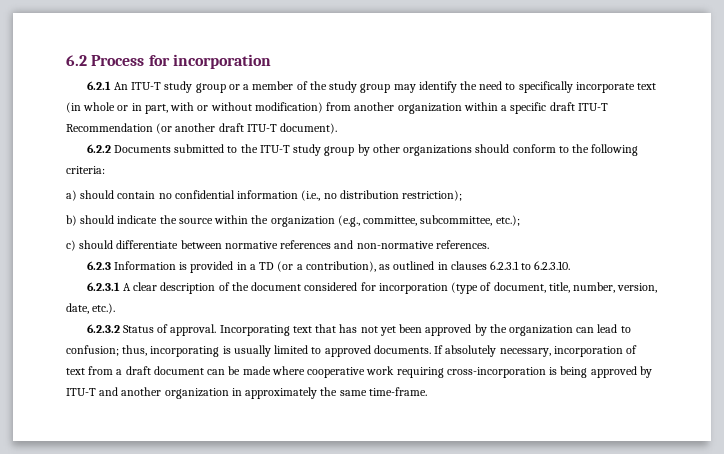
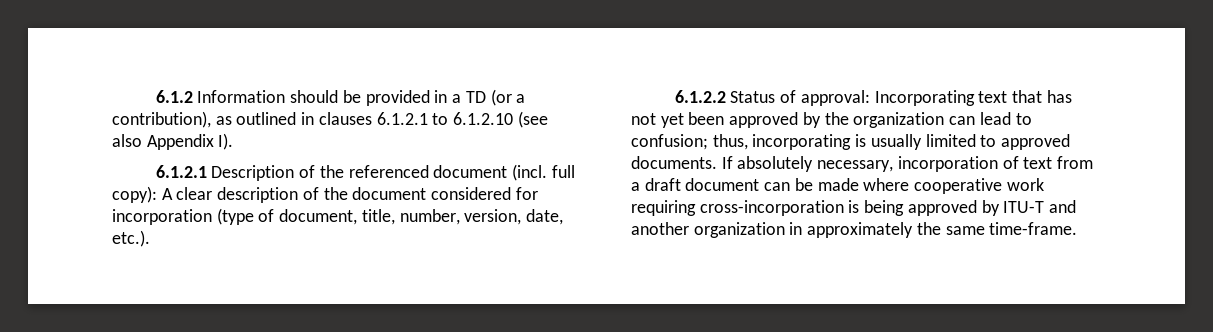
[66,54,271,69] [86,81,657,93] [66,102,608,114] [66,123,338,134] [86,144,639,156] [66,166,105,174] [66,190,463,201] [66,215,520,227] [66,240,489,251] [86,261,188,270] 6.2 Process for incorporation // 6.2.1 An ITU-T study group or a member of the study group may identify the need to specifically incorporate text (in whole or in part, with or without modification) from another organization within a specific draft ITU-T Recommendation (or another draft ITU-T document). // 6.2.2 Documents submitted to the ITU-T study group by other organizations should conform to the following criteria: // a) should contain no confidential information (i.e., no distribution restriction); // b) should indicate the source within the organization (e.g., committee, subcommittee, etc.); // c) should differentiate between normative references and non-normative references. // 6.2.3 Information is -> [155,90,361,103] 6.1.2 Information should be
[489,261,571,270] [86,282,120,291] 6.2.3.1 to 6.2.3.10. // 6.2.3.1 -> [376,111,548,128] [112,133,234,150] [155,164,575,181] [112,186,157,203] 6.1.2.1 to 6.1.2.10 (see also Appendix I). // 6.1.2.1 Description of the referenced document (incl. full copy):
[86,324,120,333] 6.2.3.2 -> [674,90,726,103] 6.1.2.2
[170,324,217,336] approval. -> [800,90,870,106] approval:

